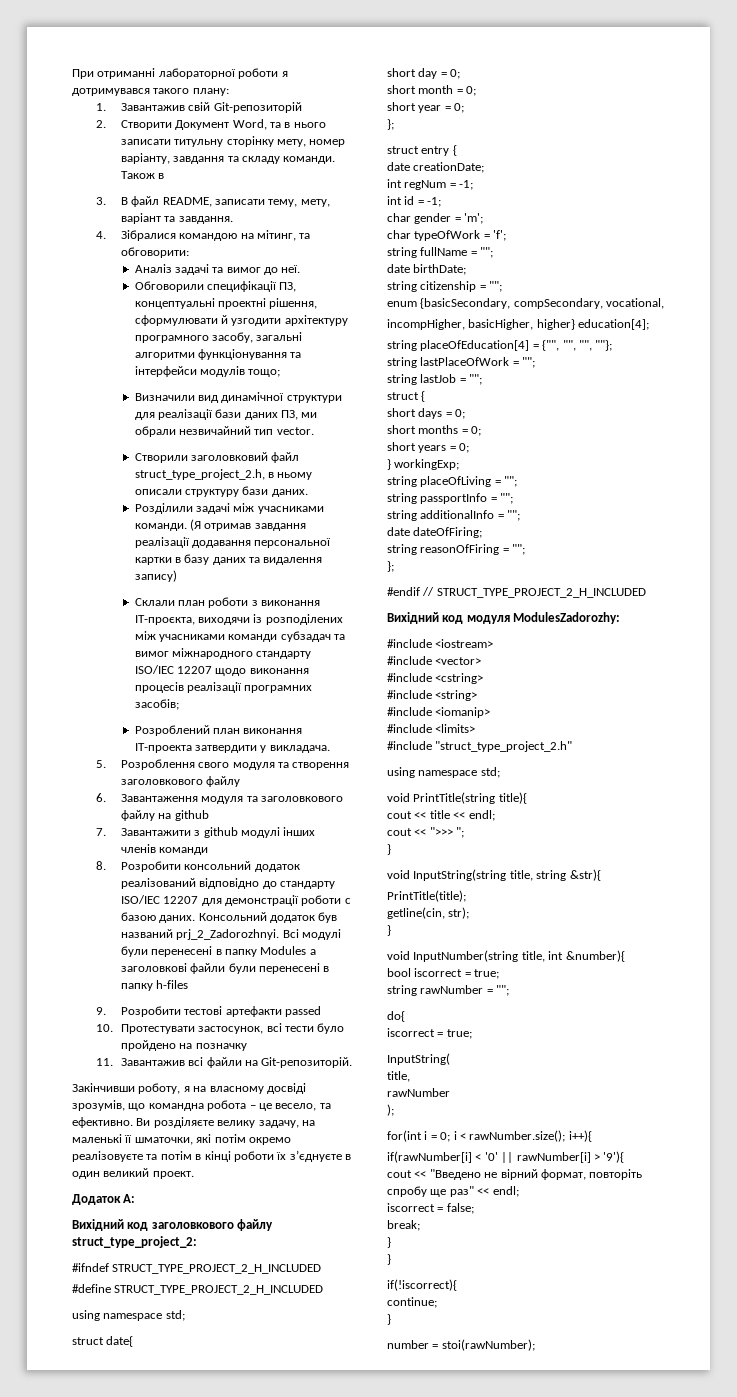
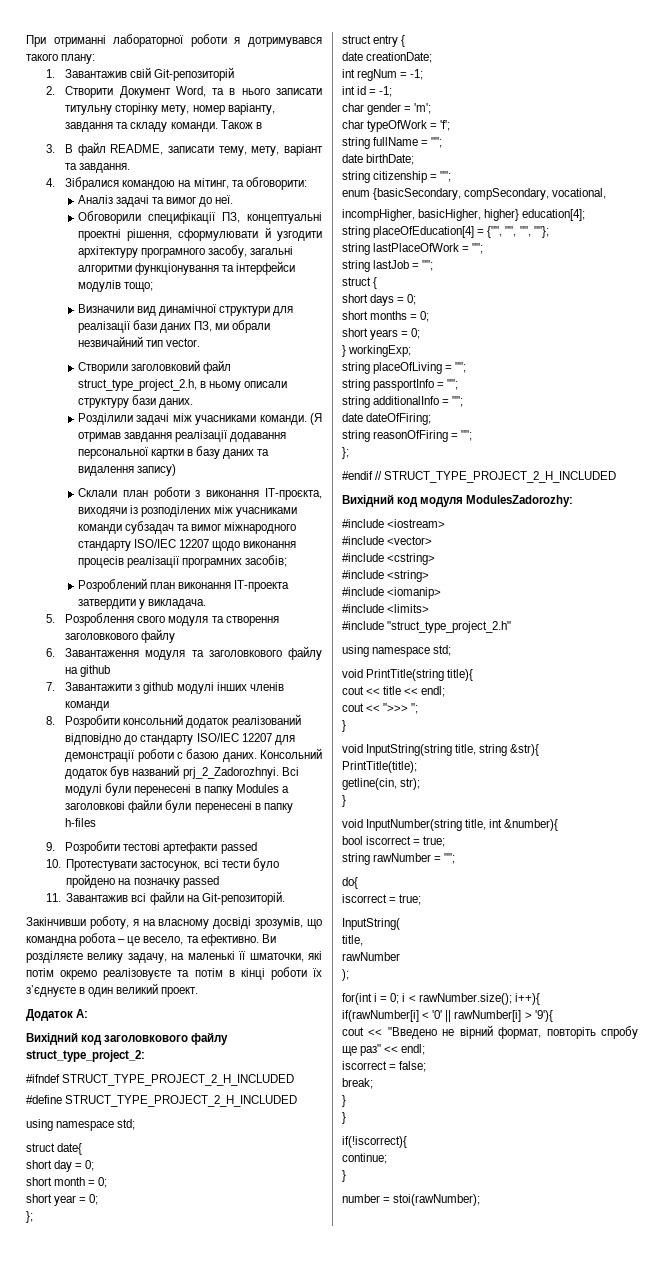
(247, 1047) none -> [182,876,219,888] passed

